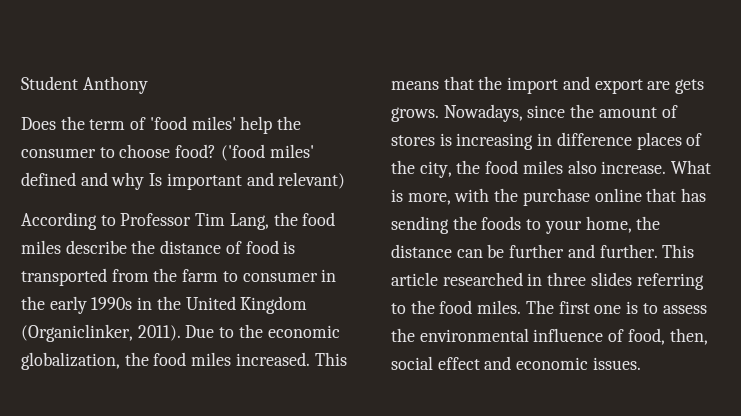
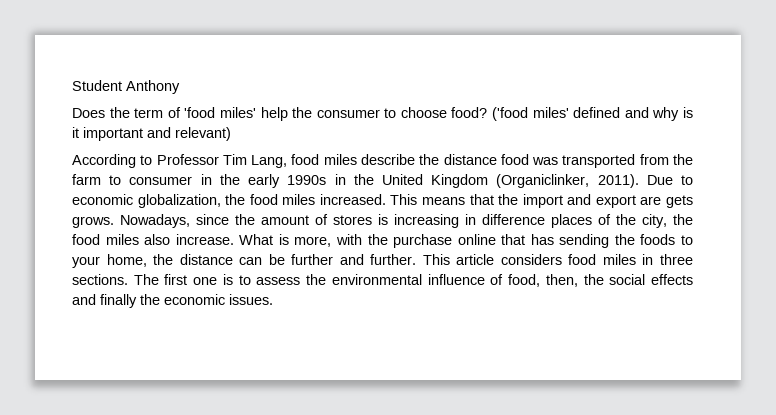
[149,173,163,186] Is -> [683,107,693,118] [72,127,79,138] is it
[273,212,298,226] the -> (288, 161) none
[225,240,296,254] of food is -> [500,154,559,165] food was
[238,324,263,338] the -> (693, 180) none
[442,272,704,290] [391,300,522,314] researched in three slides referring to the food miles. -> [500,254,693,265] [72,274,128,285] considers food miles in three sections.
[391,356,512,370] social effect and -> [583,274,693,285] [72,294,160,308] the social effects and finally the

